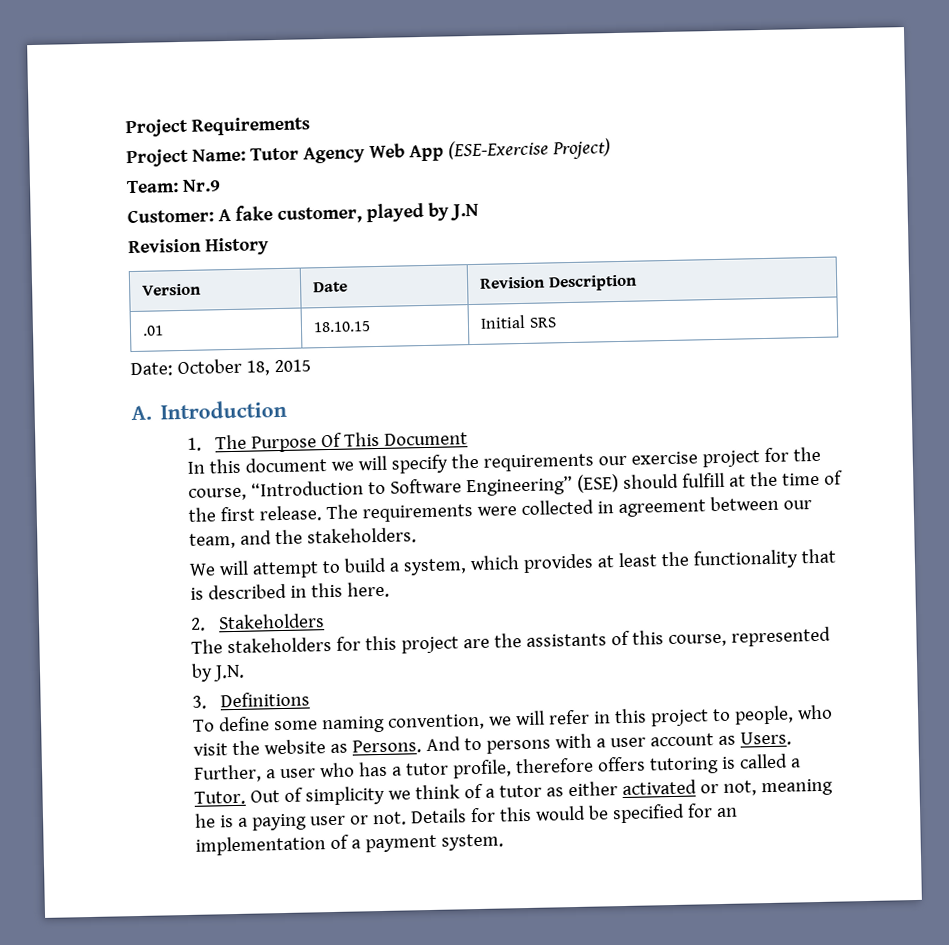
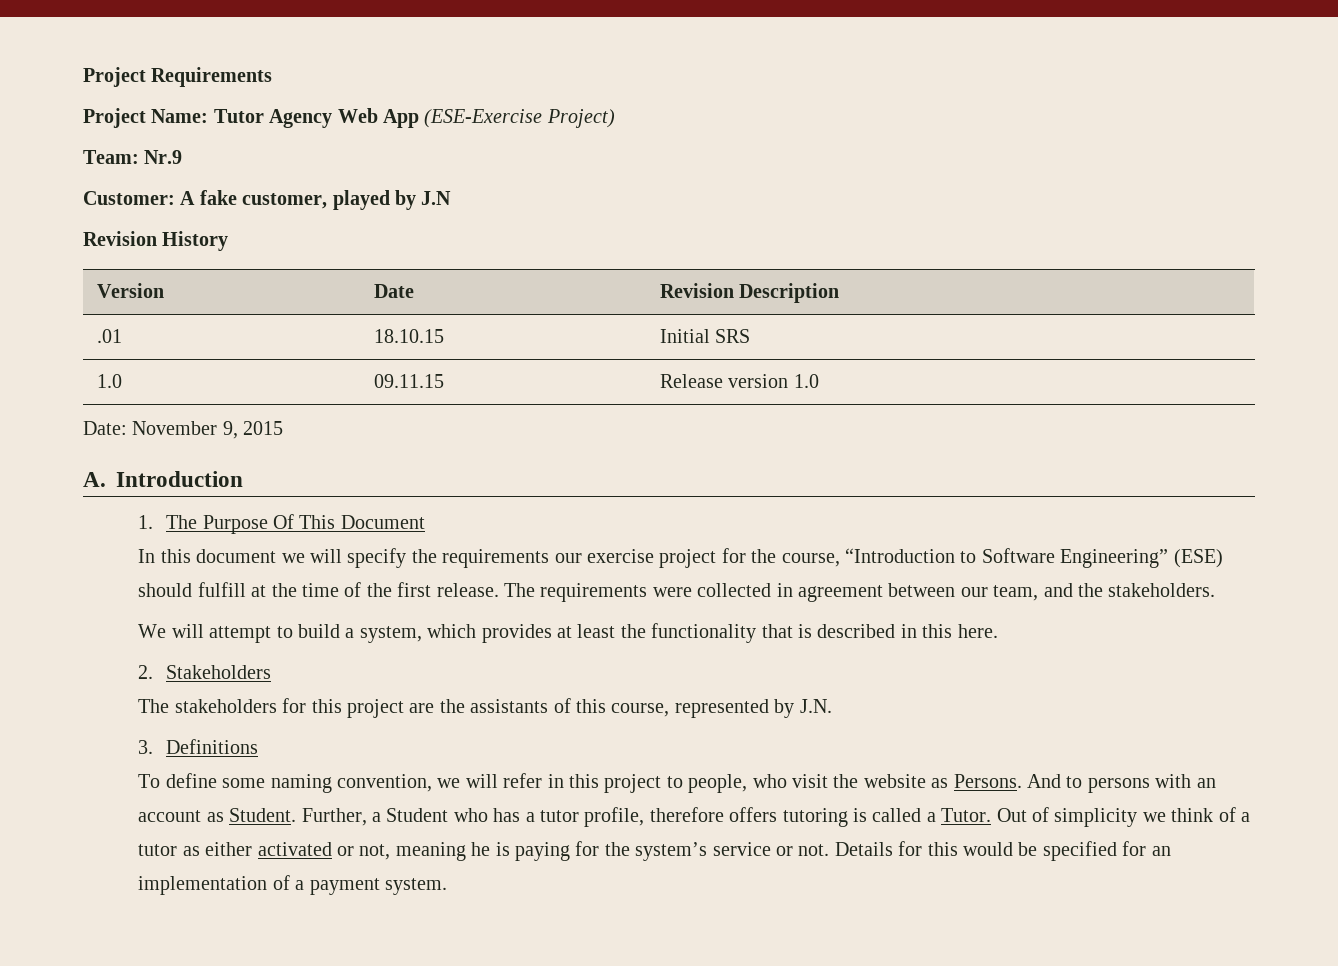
(557, 322) none -> [96,374,122,388] [373,374,444,388] [659,374,819,388] // 1.0 | 09.11.15 | Release version 1.0
[176,358,270,376] October 18, -> [132,421,238,439] November 9,
[596,737,647,748] a user -> [1196,778,1216,788] an
[740,731,793,746] Users. -> [229,808,297,822] Student.
[280,768,317,779] user -> [386,808,449,822] Student
[238,813,347,831] a paying user -> [515,841,771,861] paying for the system’s service

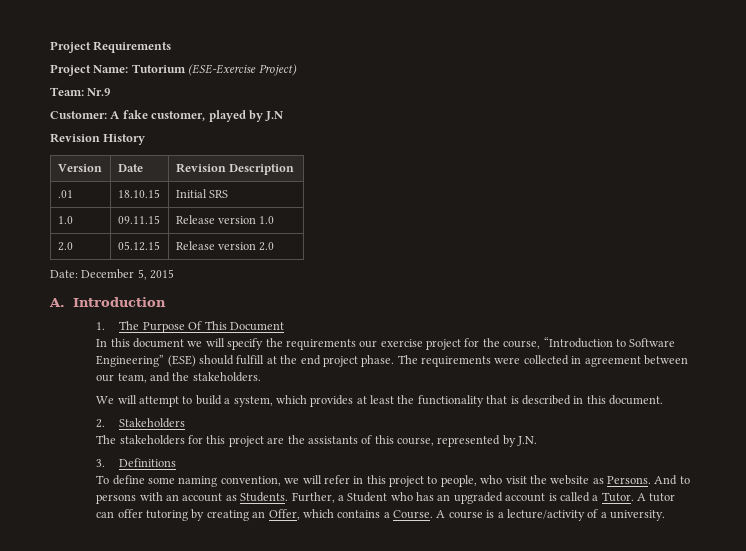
[213,108,419,128] Tutor Agency Web App -> [131,64,186,73] Tutorium
(819, 381) none -> [57,242,73,251] [117,241,160,251] [175,241,275,251] // 2.0 | 05.12.15 | Release version 2.0
[132,421,238,439] November 9, -> [81,269,147,280] December 5,
[302,582,499,597] time of the first release. -> [300,355,395,367] end project phase.
[957,624,998,638] here. -> [609,395,664,405] document.
[229,808,297,822] Student. -> [240,492,289,502] Students.
[525,807,1251,827] [138,841,1171,861] [138,875,448,895] a tutor profile, therefore offers tutoring is called a Tutor. Out of simplicity we think of a tutor as either activated or not, meaning he is paying for the system’s service or not. Details for this would be specified for an implementation of a payment system. -> [437,492,676,504] [96,509,666,521] an upgraded account is called a Tutor. A tutor can offer tutoring by creating an Offer, which contains a Course. A course is a lecture/activity of a university.

